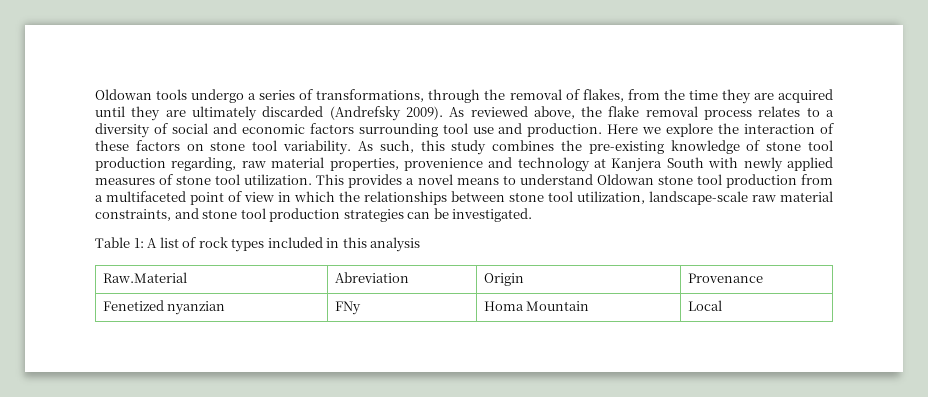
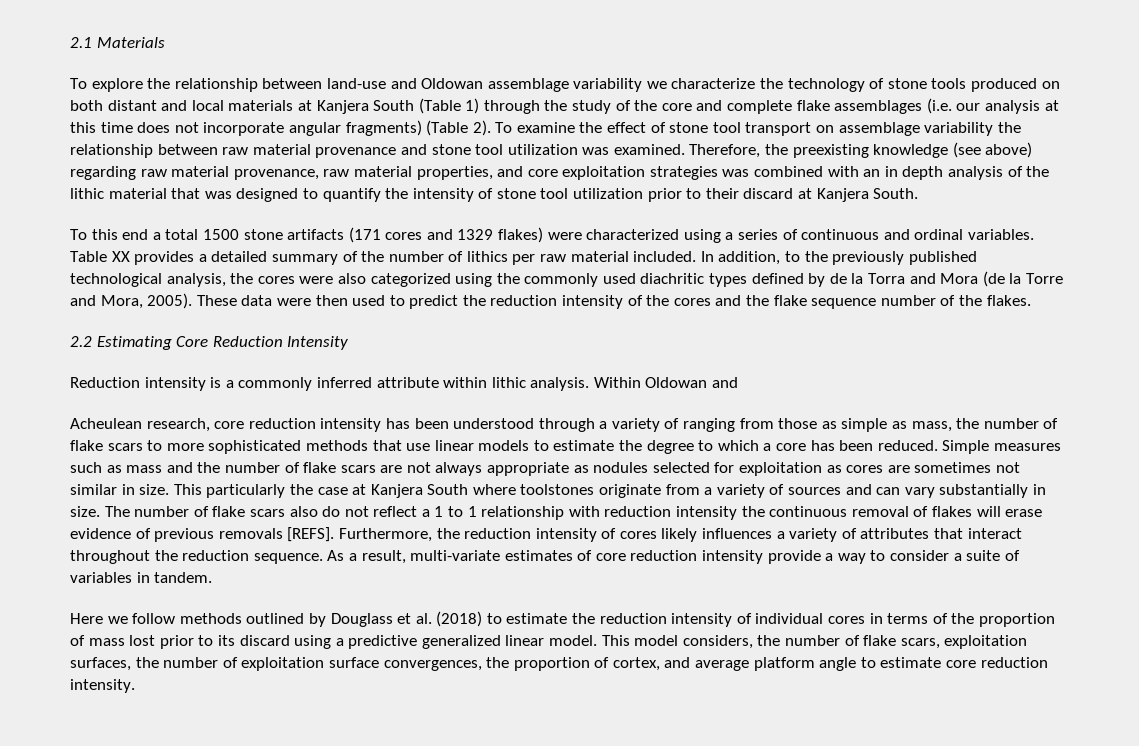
[95,89,833,104] [95,106,834,121] [95,123,834,138] [95,140,833,155] [95,157,833,172] [95,174,833,188] [95,191,833,205] [95,208,533,222] [95,237,421,252] [102,272,187,283] [334,272,409,283] [483,273,524,286] [687,273,763,283] [102,300,226,315] [334,301,361,315] [483,301,590,311] [687,300,722,311] Oldowan tools undergo a series of transformations, through the removal of flakes, from the time they are acquired until they are ultimately discarded (Andrefsky 2009). As reviewed above, the flake removal process relates to a diversity of social and economic factors surrounding tool use and production. Here we explore the interaction of these factors on stone tool variability. As such, this study combines the pre-existing knowledge of stone tool production regarding, raw material properties, provenience and technology at Kanjera South with newly applied measures of stone tool utilization. This provides a novel means to understand Oldowan stone tool production from a multifaceted point of view in which the relationships between stone tool utilization, landscape-scale raw material constraints, and stone tool production strategies can be investigated. // Table 1: A list of rock types included in this analysis // Raw.Material | Abreviation | Origin | Provenance // Fenetized nyanzian | FNy | Homa Mountain | Local -> [70,37,165,48] [70,78,1060,92] [70,98,1059,114] [70,120,1021,136] [70,142,1033,158] [70,166,1050,180] [70,188,919,202] [70,227,1034,243] [70,251,977,265] [70,271,1063,287] [70,293,1031,309] [70,336,349,350] [70,377,739,391] [70,418,1059,432] [70,440,1061,454] [70,462,1020,476] [70,484,1046,498] [70,506,1043,520] [70,527,1022,542] [70,550,1020,564] [70,572,213,583] [70,611,1055,627] [70,635,1028,649] [70,657,1048,671] [70,679,135,693] 2.1 Materials // To explore the relationship between land-use and Oldowan assemblage variability we characterize the technology of stone tools produced on both distant and local materials at Kanjera South (Table 1) through the study of the core and complete flake assemblages (i.e. our analysis at this time does not incorporate angular fragments) (Table 2). To examine the effect of stone tool transport on assemblage variability the relationship between raw material provenance and stone tool utilization was examined. Therefore, the preexisting knowledge (see above) regarding raw material provenance, raw material properties, and core exploitation strategies was combined with an in depth analysis of the lithic material that was designed to quantify the intensity of stone tool utilization prior to their discard at Kanjera South. // To this end a total 1500 stone artifacts (171 cores and 1329 flakes) were characterized using a series of continuous and ordinal variables. Table XX provides a detailed summary of the number of lithics per raw material included. In addition, to the previously published technological analysis, the cores were also categorized using the commonly used diachritic types defined by de la Torra and Mora (de la Torre and Mora, 2005). These data were then used to predict the reduction intensity of the cores and the flake sequence number of the flakes. // 2.2 Estimating Core Reduction Intensity // Reduction intensity is a commonly inferred attribute within lithic analysis. Within Oldowan and // Acheulean research, core reduction intensity has been understood through a variety of ranging from those as simple as mass, the number of flake scars to more sophisticated methods that use linear models to estimate the degree to which a core has been reduced. Simple measures such as mass and the number of flake scars are not always appropriate as nodules selected for exploitation as cores are sometimes not similar in size. This particularly the case at Kanjera South where toolstones originate from a variety of sources and can vary substantially in size. The number of flake scars also do not reflect a 1 to 1 relationship with reduction intensity the continuous removal of flakes will erase evidence of previous removals [REFS]. Furthermore, the reduction intensity of cores likely influences a variety of attributes that interact throughout the reduction sequence. As a result, multi-variate estimates of core reduction intensity provide a way to consider a suite of variables in tandem. // Here we follow methods outlined by Douglass et al. (2018) to estimate the reduction intensity of individual cores in terms of the proportion of mass lost prior to its discard using a predictive generalized linear model. This model considers, the number of flake scars, exploitation surfaces, the number of exploitation surface convergences, the proportion of cortex, and average platform angle to estimate core reduction intensity.

